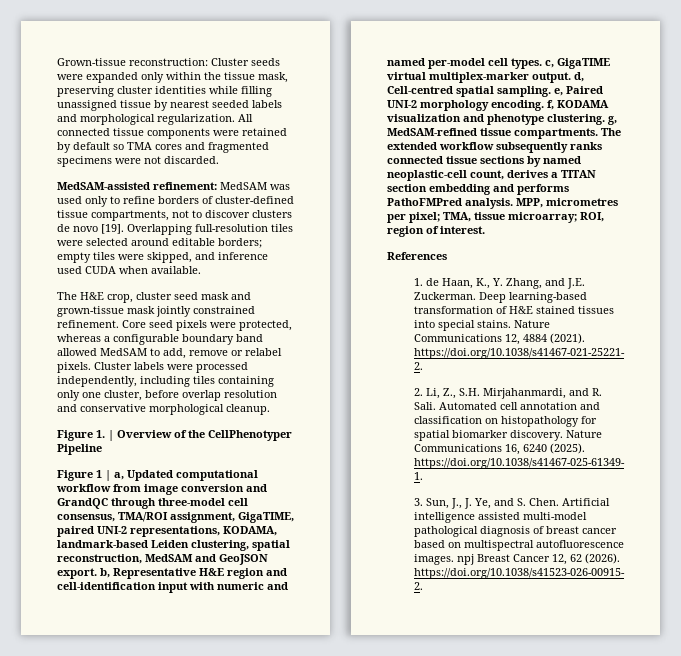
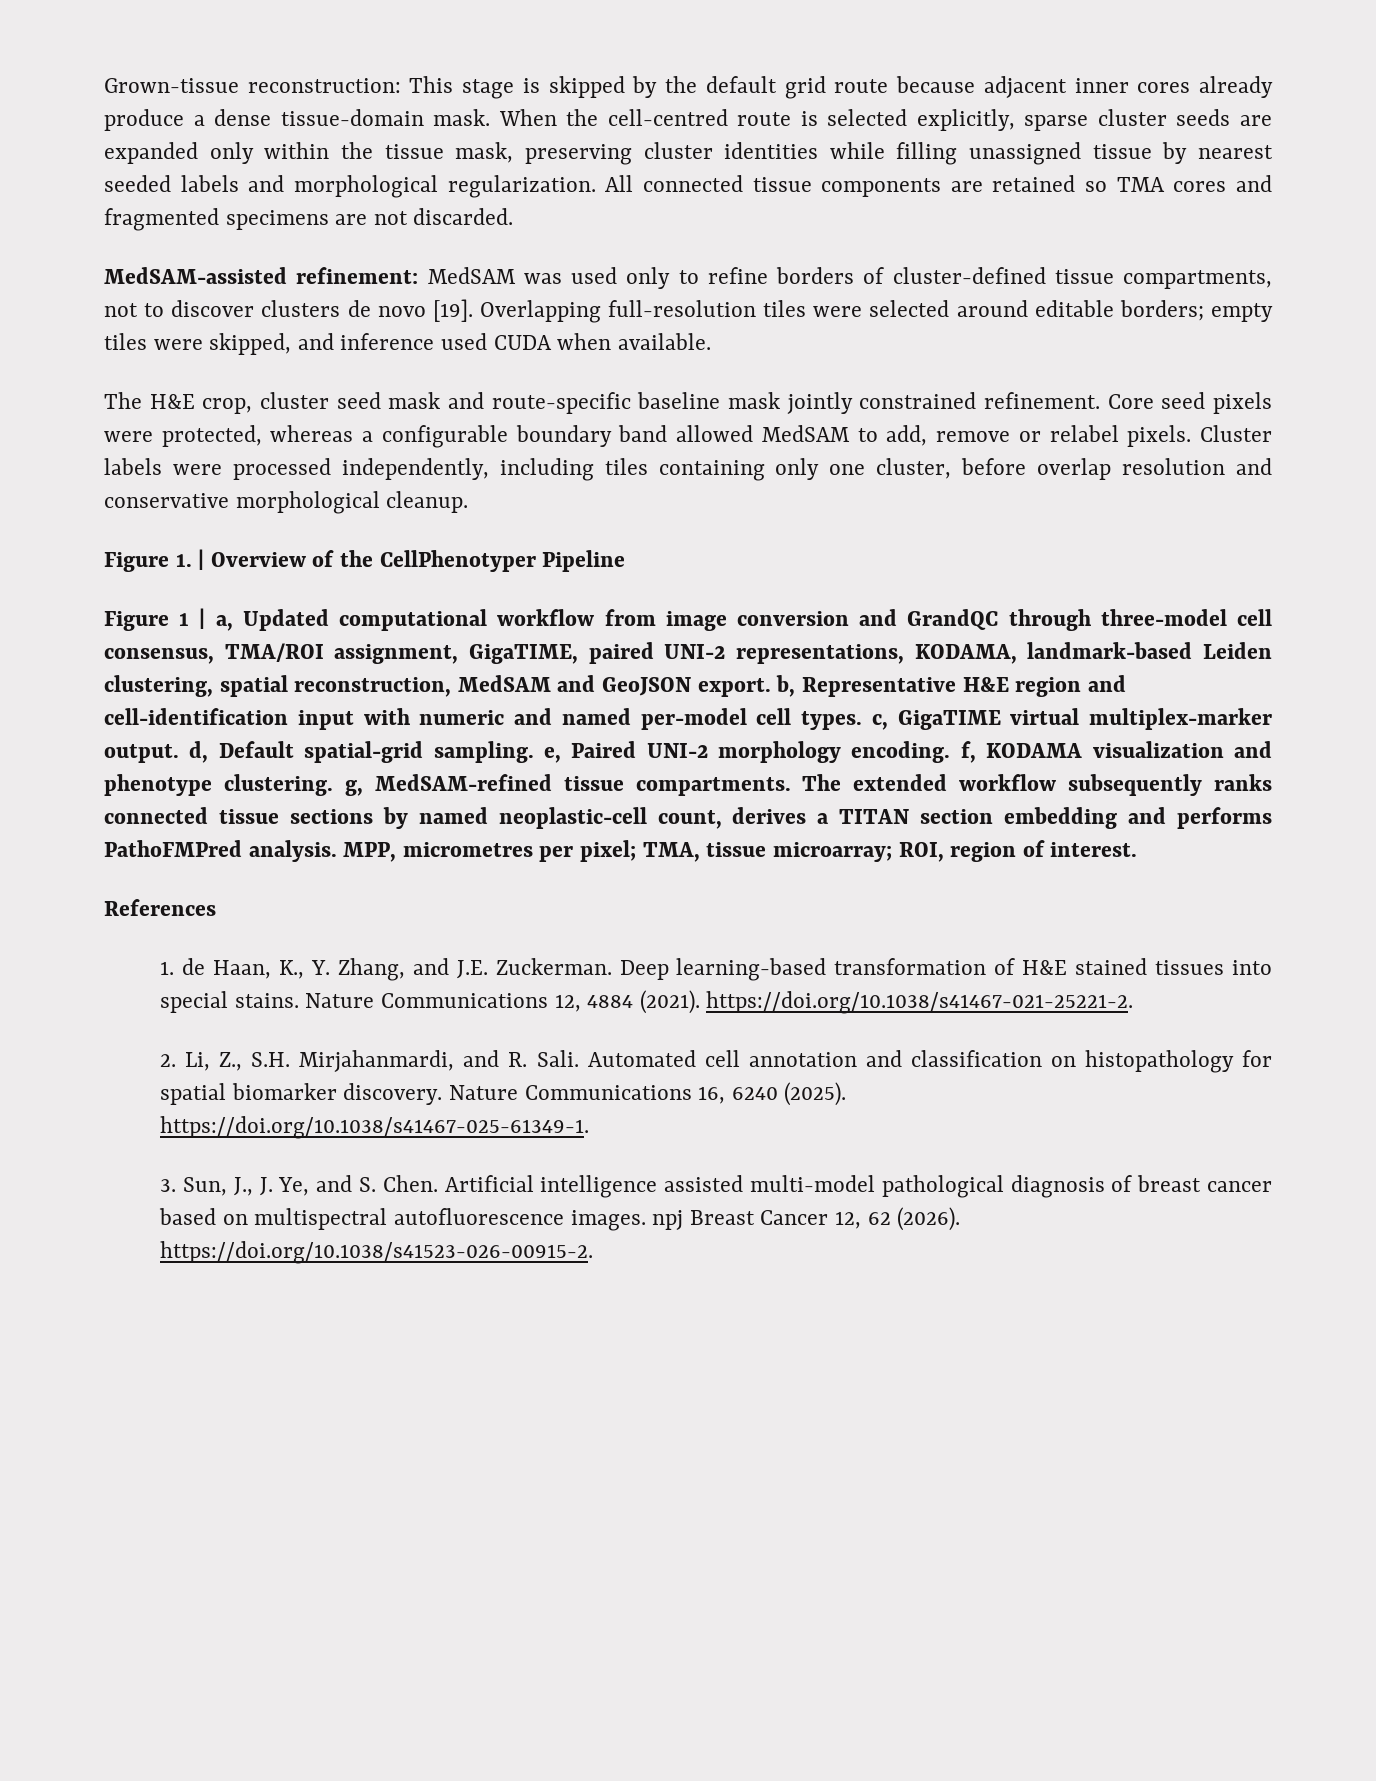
[211,58,280,66] [57,74,83,80] Cluster seeds were -> [409,76,1274,99] [104,109,1272,131] This stage is skipped by the default grid route because adjacent inner cores already produce a dense tissue-domain mask. When the cell-centred route is selected explicitly, sparse cluster seeds are
[213,128,287,136] [57,142,110,153] were retained by default -> [950,175,1076,192] are retained
[115,158,141,164] were -> [335,214,368,225] are
[57,306,124,317] grown-tissue -> [491,392,721,414] route-specific baseline
[387,86,494,97] Cell-centred spatial -> [218,741,424,763] Default spatial-grid

